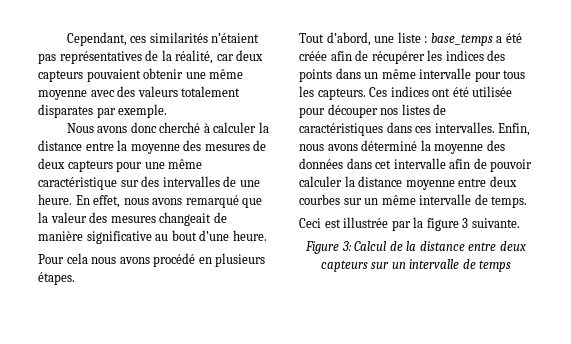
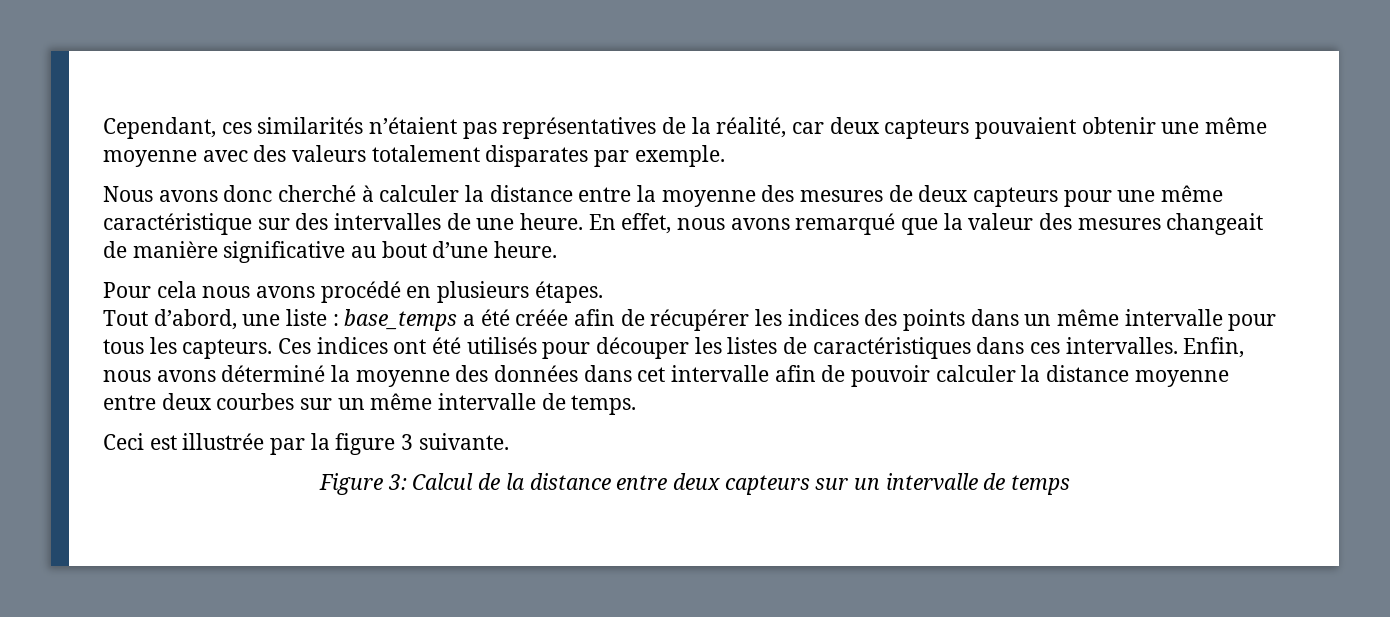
[472,86,513,97] utilisée -> [466,337,537,354] utilisés
[380,108,399,115] nos -> [694,337,722,354] les

